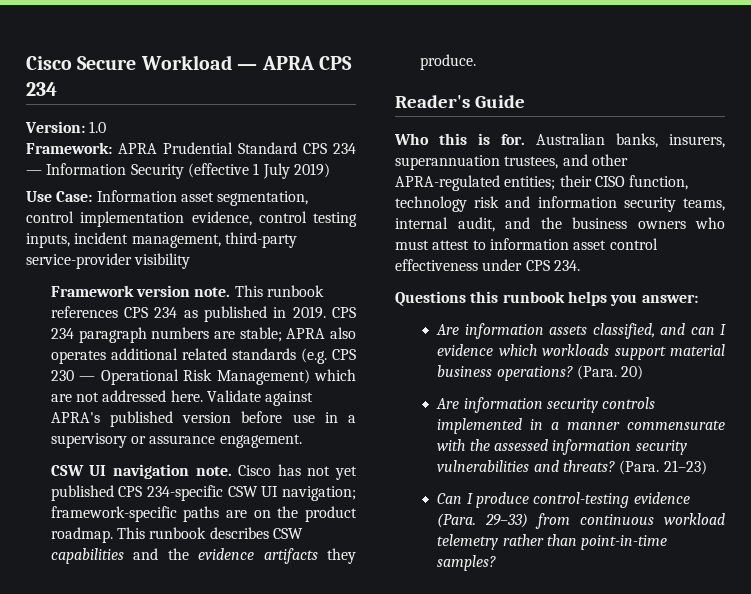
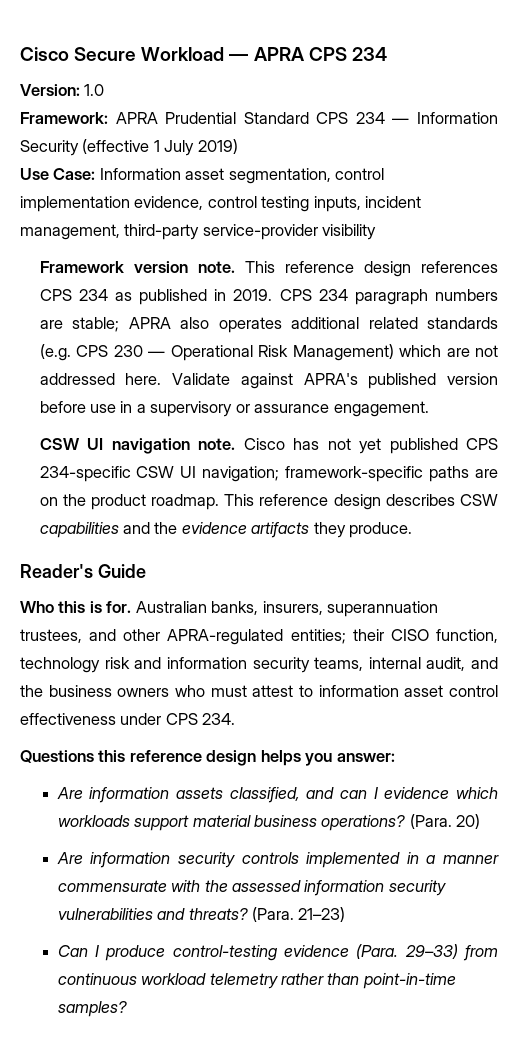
[267,285,325,297] runbook -> [284,261,411,277] reference design
[149,527,207,539] runbook -> [259,494,381,510] reference design
[502,291,565,303] runbook -> [129,750,257,766] reference design

